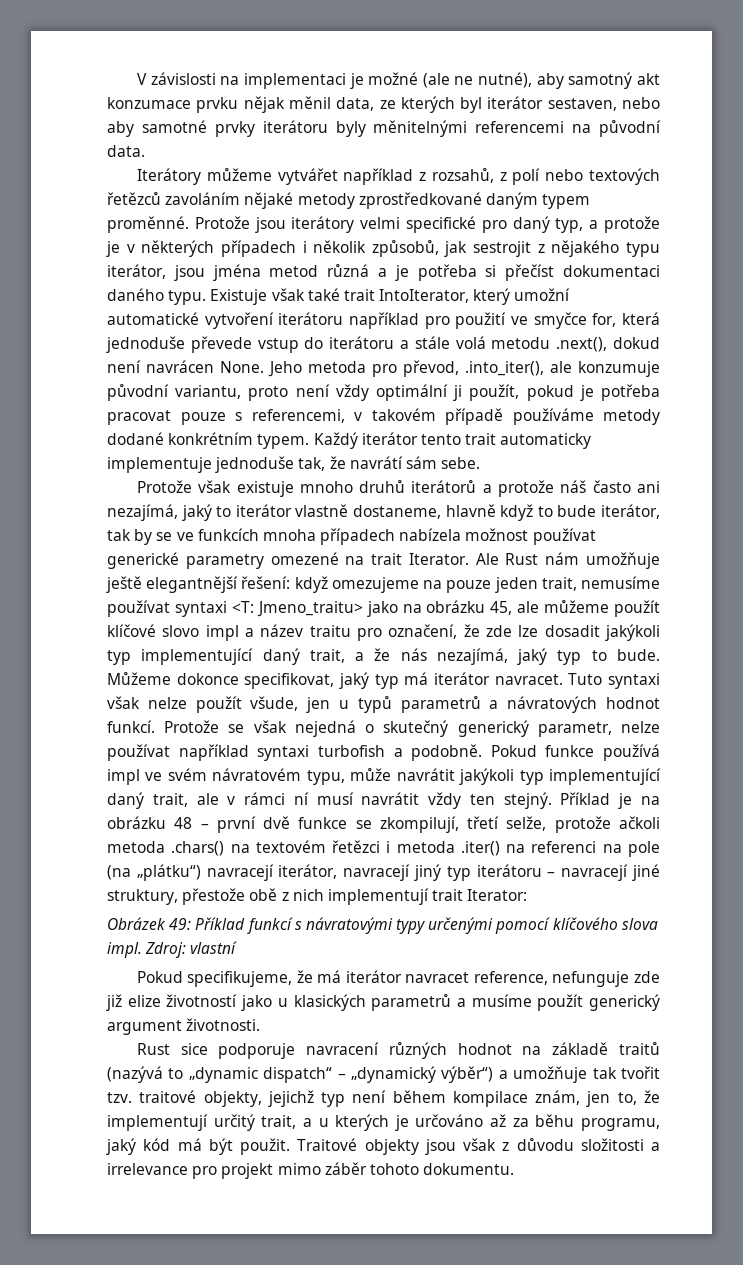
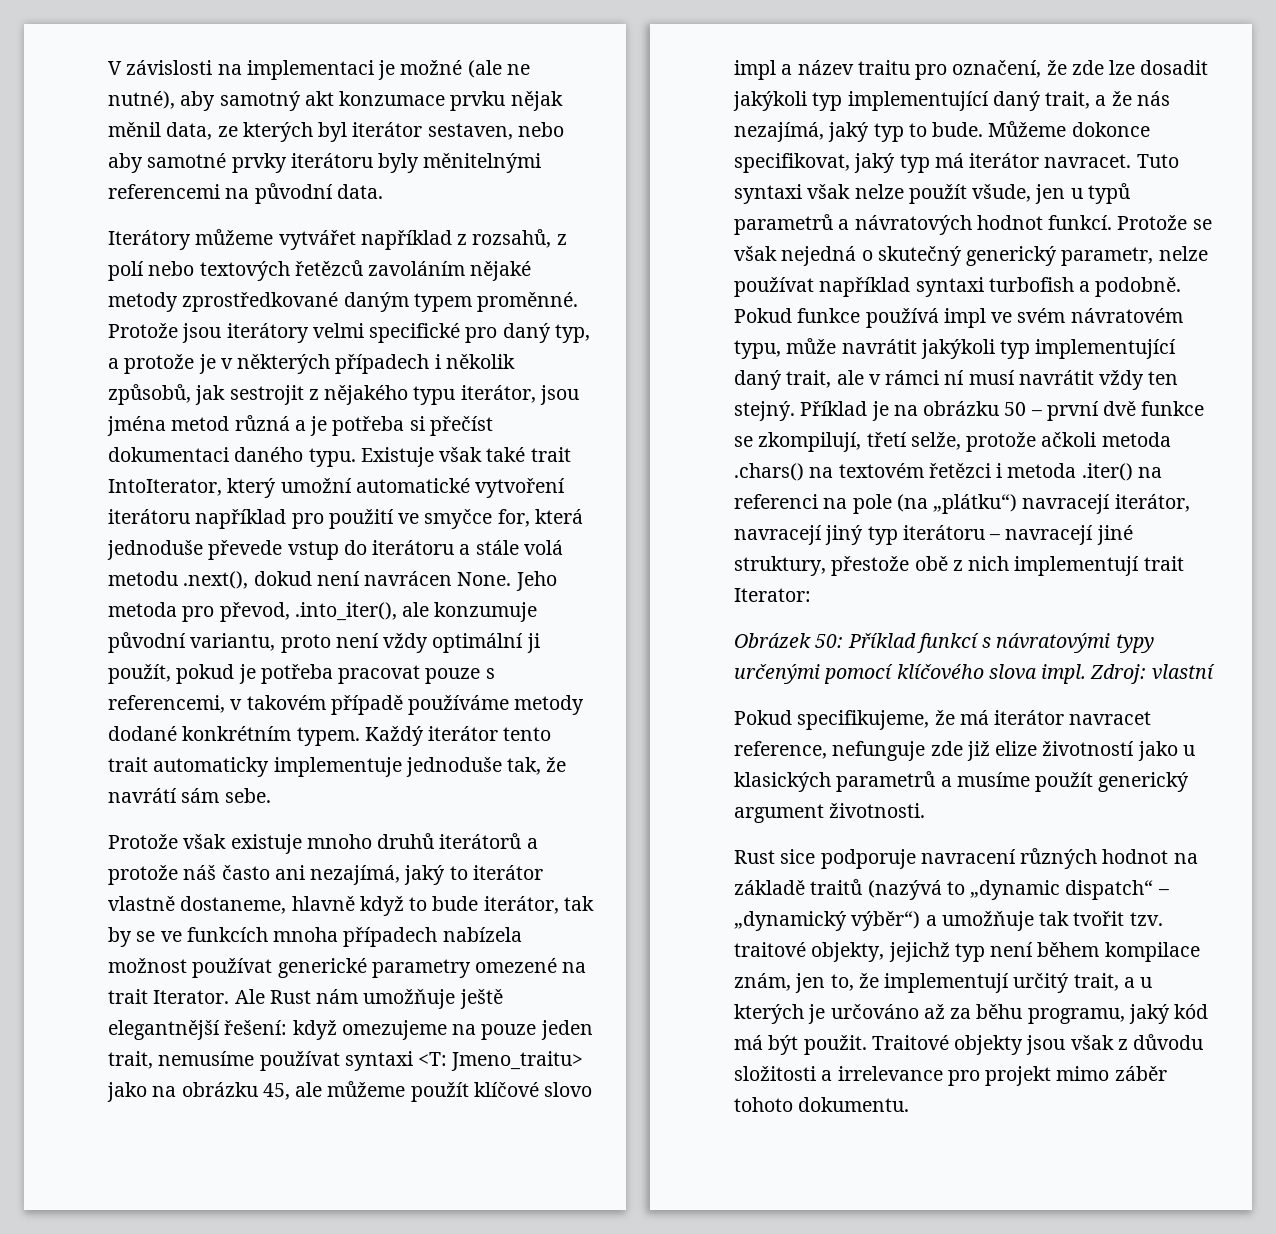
[174,817,193,829] 48 -> [1004,402,1027,416] 50
[169,918,192,930] 49: -> [815,634,844,648] 50:

